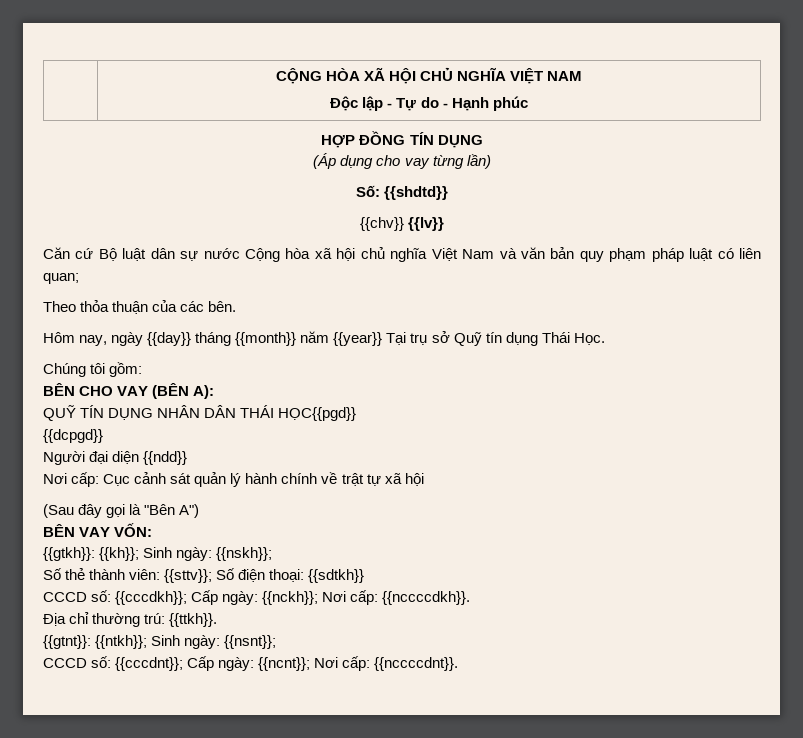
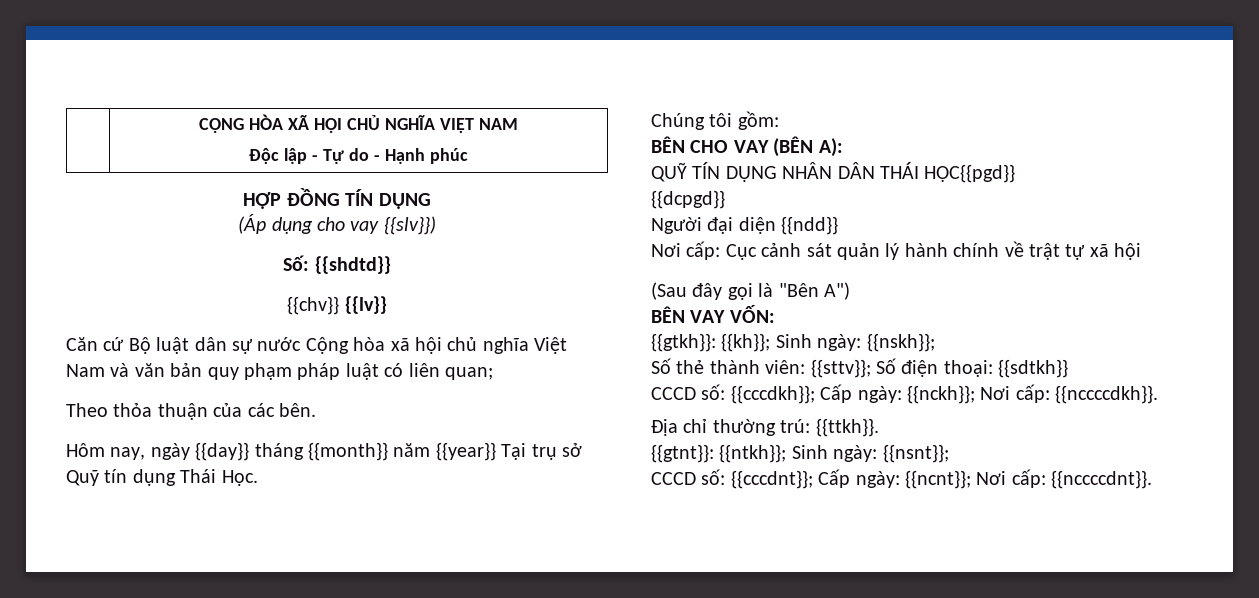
[432,154,491,169] từng lần) -> [383,216,436,235] {{slv}})

